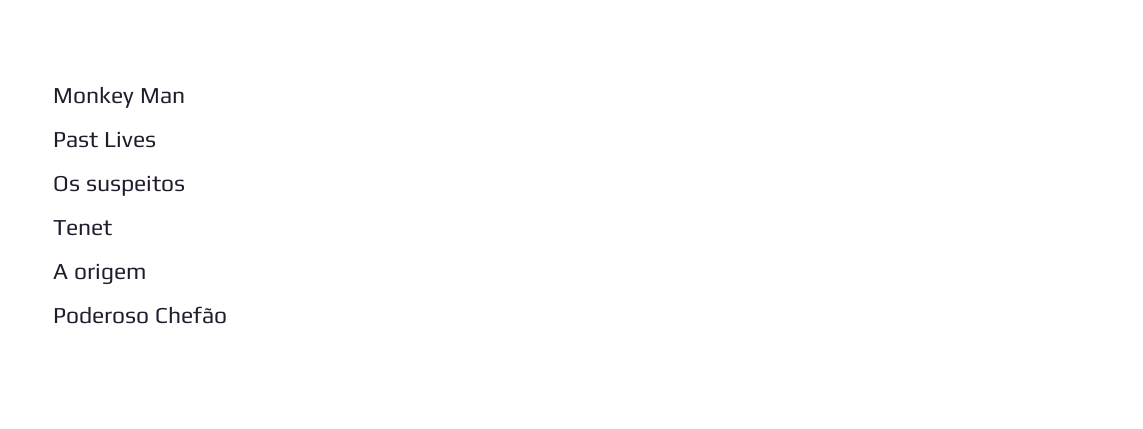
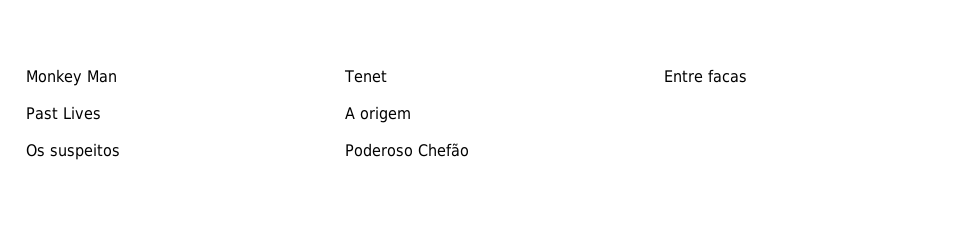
(228, 315) none -> [664,69,747,83] // Entre facas

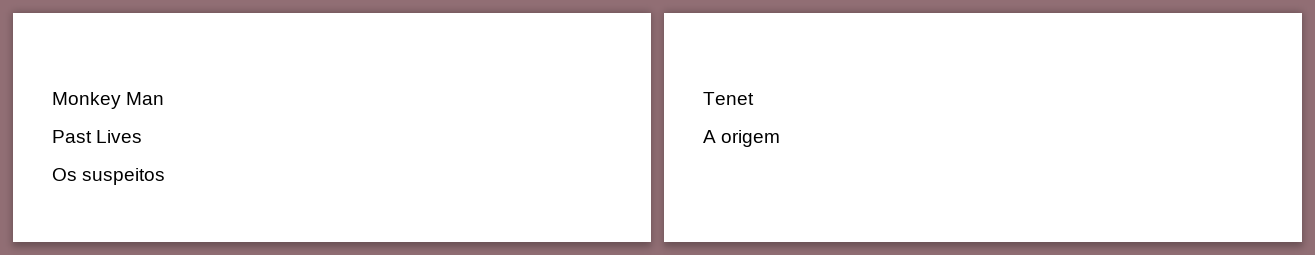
[345,143,469,157] [664,69,747,83] // Poderoso Chefão // Entre facas -> (781, 138) none

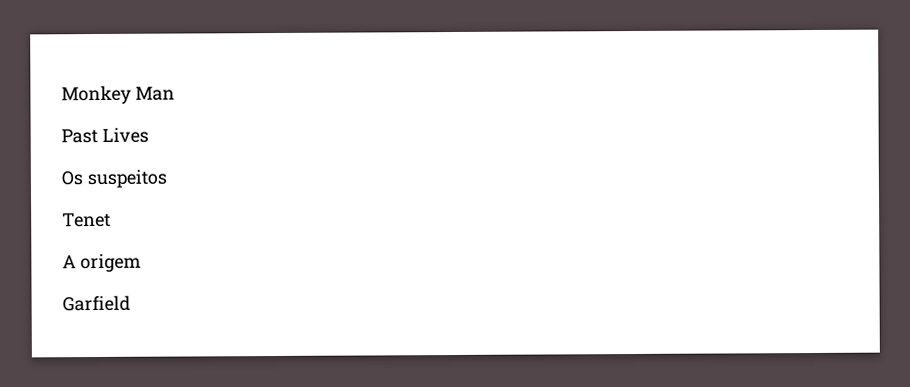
(781, 138) none -> [62,295,131,312] // Garfield

